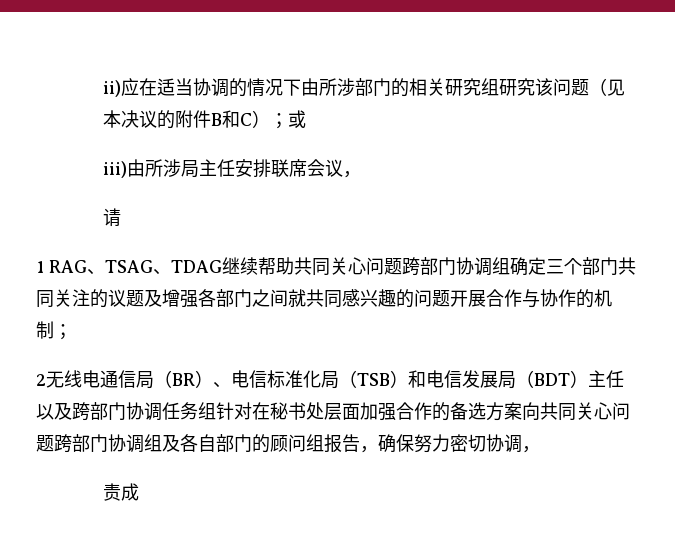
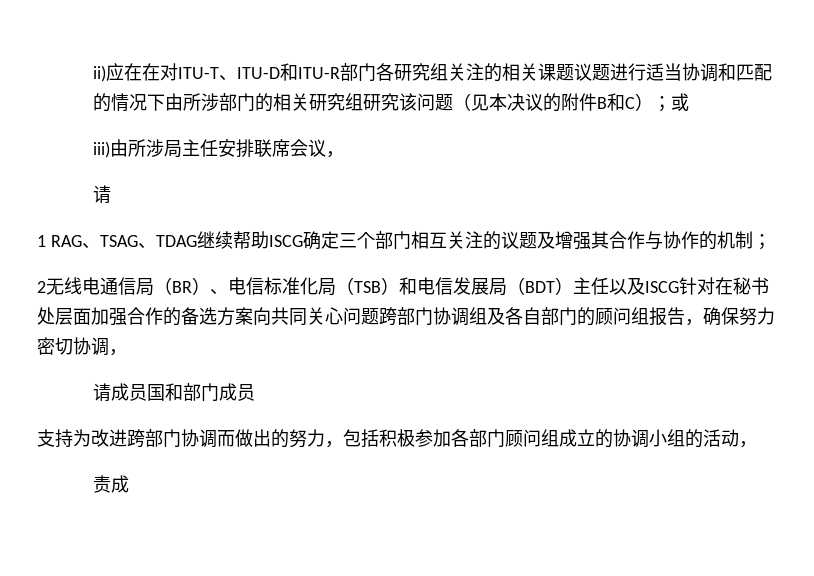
(158, 87) none -> [141,63,646,82] 在对ITU-T、ITU-D和ITU-R部门各研究组关注的相关课题议题进行
(230, 87) none -> [717,63,772,81] 和匹配
[294,257,510,276] 共同关心问题跨部门协调组 -> [268,235,303,247] ISCG
[618,257,636,275] [36,290,54,308] 共同 -> [410,231,447,249] 相互
[198,289,486,308] 各部门之间就共同感兴趣的问题开展 -> [590,231,609,249] 其
[72,402,216,421] 跨部门协调任务组 -> [645,281,679,293] ISCG
(540, 449) none -> [92,383,255,402] [37,429,757,448] // 请成员国和部门成员 // 支持为改进跨部门协调而做出的努力，包括积极参加各部门顾问组成立的协调小组的活动，

